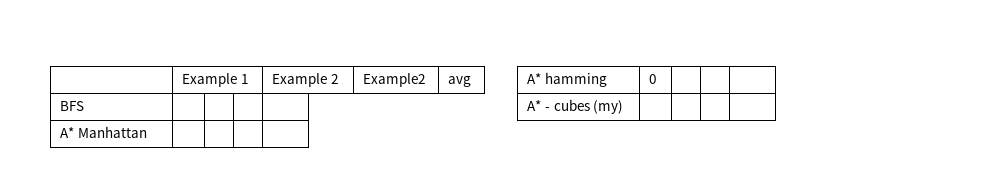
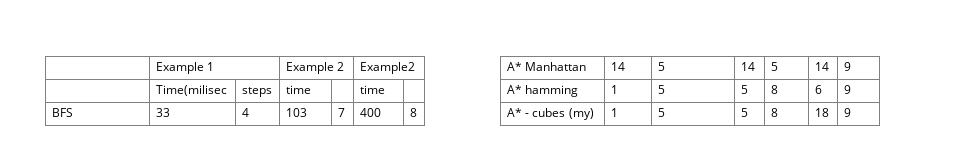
[448,76,472,87] [60,101,85,111] [60,126,147,138] [527,72,607,87] [649,74,658,84] [527,99,624,114] | avg // BFS | | | | // A* Manhattan | | | | // A* hamming | 0 | | | // A* - cubes (my) | | | | -> [155,85,227,96] [241,87,272,97] [285,85,311,94] [359,85,385,94] [51,108,73,117] [155,108,170,117] [241,108,249,117] [285,108,307,117] [337,108,345,117] [359,108,381,117] [409,108,417,117] [506,62,587,71] [610,62,625,71] [657,62,665,71] [740,62,755,71] [770,62,778,71] [814,62,829,71] [843,62,851,71] [506,85,579,97] [610,85,618,94] [657,85,665,94] [740,85,748,94] [770,85,778,94] [814,85,822,94] [843,85,851,94] [506,108,594,120] [610,108,618,117] [657,108,665,117] [740,108,748,117] [770,108,778,117] [814,108,829,117] [843,108,851,117] // | Time(milisec | steps | time | | time | // BFS | 33 | 4 | 103 | 7 | 400 | 8 // A* Manhattan | 14 | 5 | 14 | 5 | 14 | 9 // A* hamming | 1 | 5 | 5 | 8 | 6 | 9 // A* - cubes (my) | 1 | 5 | 5 | 8 | 18 | 9

